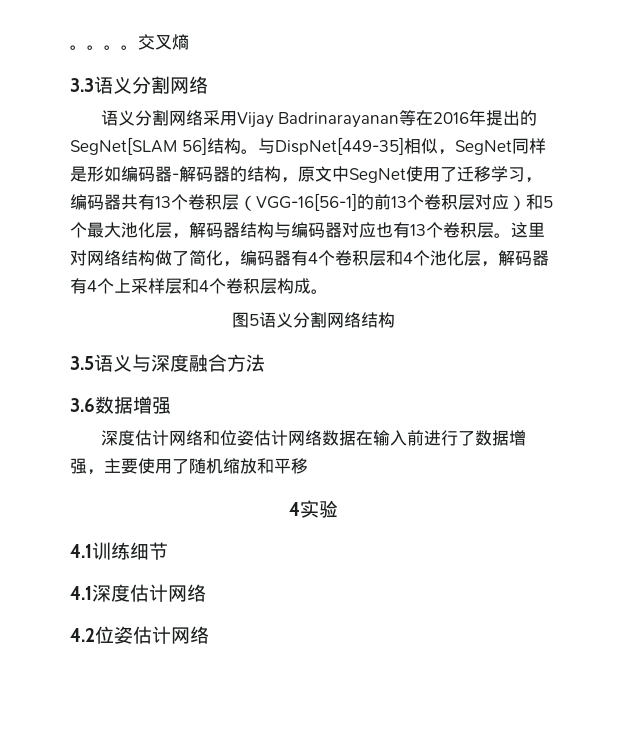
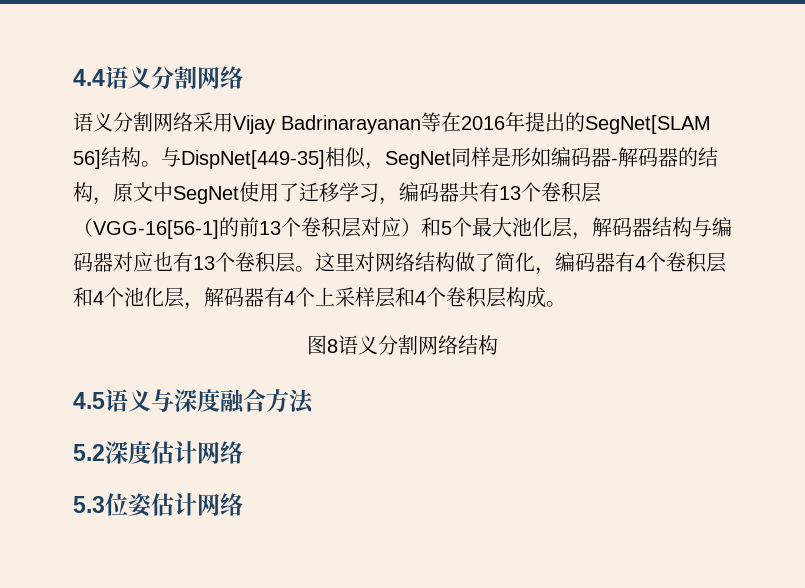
[70,34,189,50] [70,78,94,92] 。。。。交叉熵 // 3.3 -> [73,69,105,86] 4.4
[249,314,259,326] 5 -> [327,339,338,353] 8
[70,356,94,370] 3.5 -> [73,392,105,409] 4.5
[70,396,171,414] [100,430,526,446] [70,458,308,475] [289,500,338,518] [70,542,168,560] [70,586,92,600] 3.6数据增强 // 深度估计网络和位姿估计网络数据在输入前进行了数据增强，主要使用了随机缩放和平移 // 4实验 // 4.1训练细节 // 4.1 -> [73,444,105,461] 5.2
[70,628,95,642] 4.2 -> [73,496,105,513] 5.3

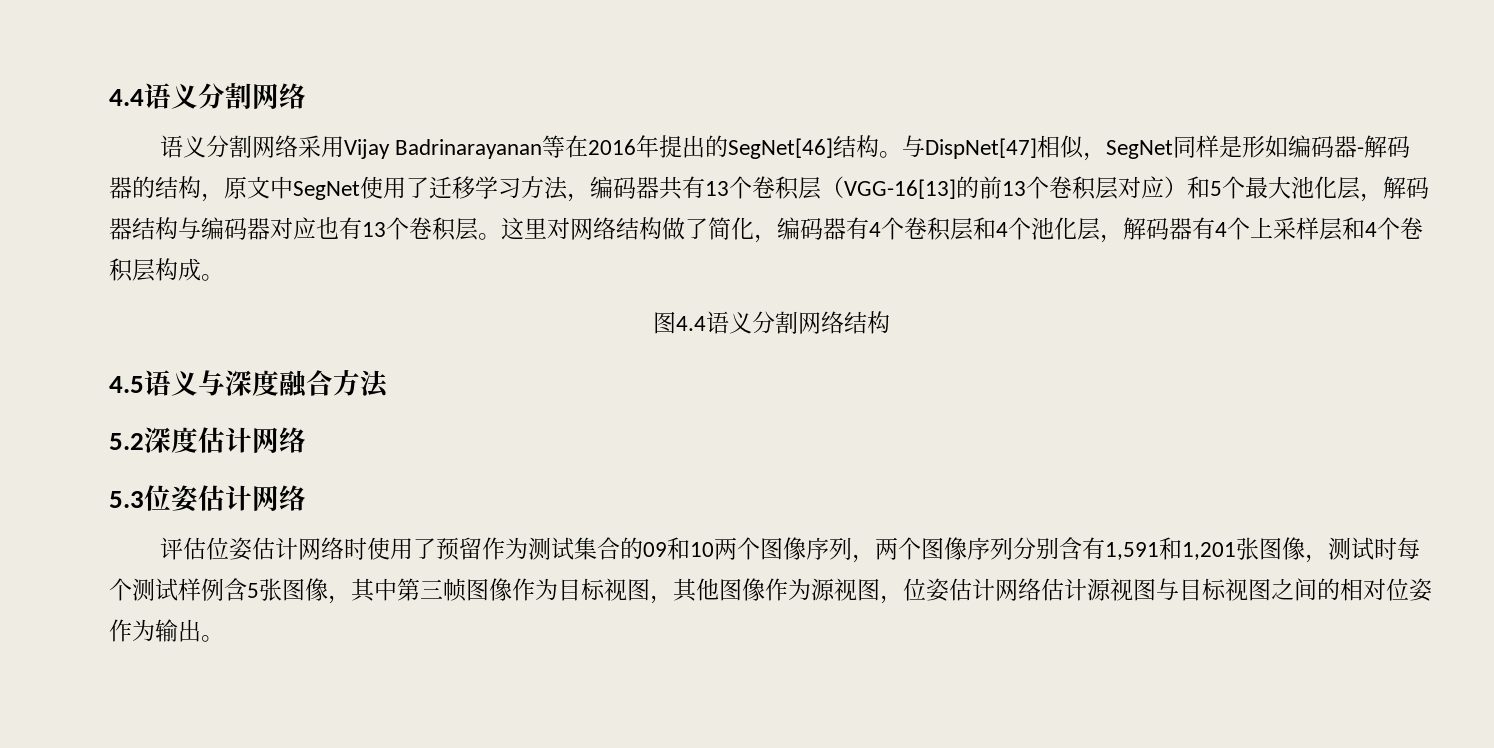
[585,115,711,134] [73,150,101,169] SegNet[SLAM 56] -> [728,138,834,159] SegNet[46]
[181,150,325,169] DispNet[449-35] -> [925,138,1038,159] DispNet[47]
(379, 192) none -> [521,176,568,200] 方法
[93,220,219,239] VGG-16[56-1] -> [844,179,956,199] VGG-16[13]
[327,339,338,353] 8 -> [675,316,706,331] 4.4
(243, 504) none -> [159,537,1420,563] [109,578,1432,604] [109,619,224,642] // 评估位姿估计网络时使用了预留作为测试集合的09和10两个图像序列，两个图像序列分别含有1,591和1,201张图像，测试时每个测试样例含5张图像，其中第三帧图像作为目标视图，其他图像作为源视图，位姿估计网络估计源视图与目标视图之间的相对位姿作为输出。

